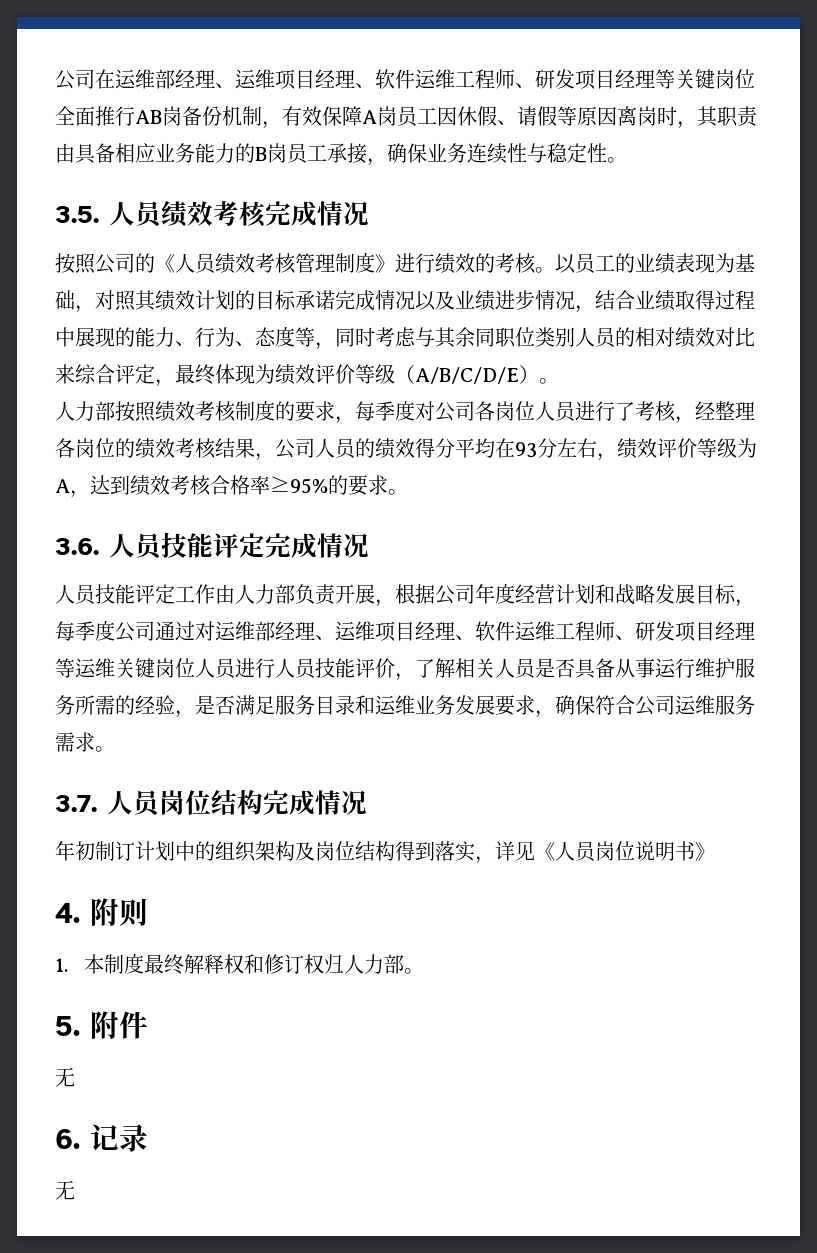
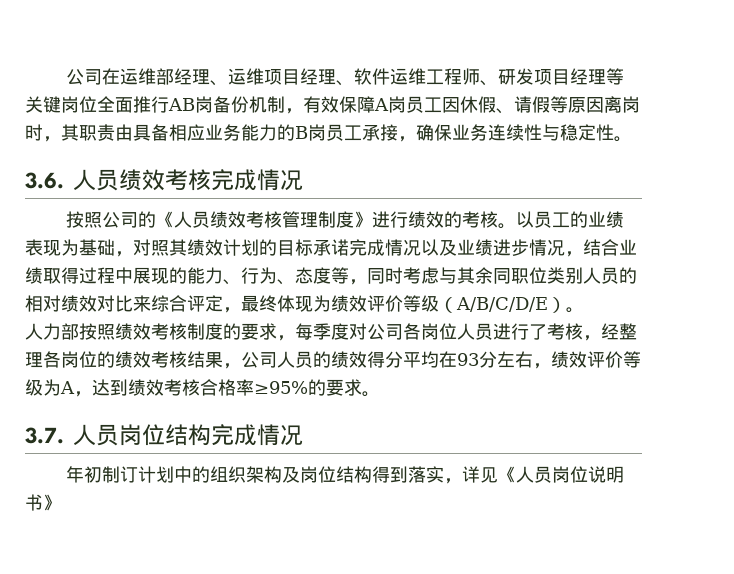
[55,206,99,223] 3.5. -> [25,172,64,189] 3.6.
[55,532,369,560] [55,583,755,607] [55,620,755,642] [55,658,755,681] [55,695,755,718] [55,732,115,752] // 3.6.人员技能评定完成情况 // 人员技能评定工作由人力部负责开展，根据公司年度经营计划和战略发展目标，每季度公司通过对运维部经理、运维项目经理、软件运维工程师、研发项目经理等运维关键岗位人员进行人员技能评价，了解相关人员是否具备从事运行维护服务所需的经验，是否满足服务目录和运维业务发展要求，确保符合公司运维服务需求。 -> (380, 394) none
[55,898,148,927] [55,953,424,975] [55,1011,148,1039] [55,1067,75,1087] [55,1124,148,1152] [55,1180,75,1200] // 4.附则 // 1.本制度最终解释权和修订权归人力部。 // 5.附件 // 无 // 6.记录 // 无 -> (61, 502) none

